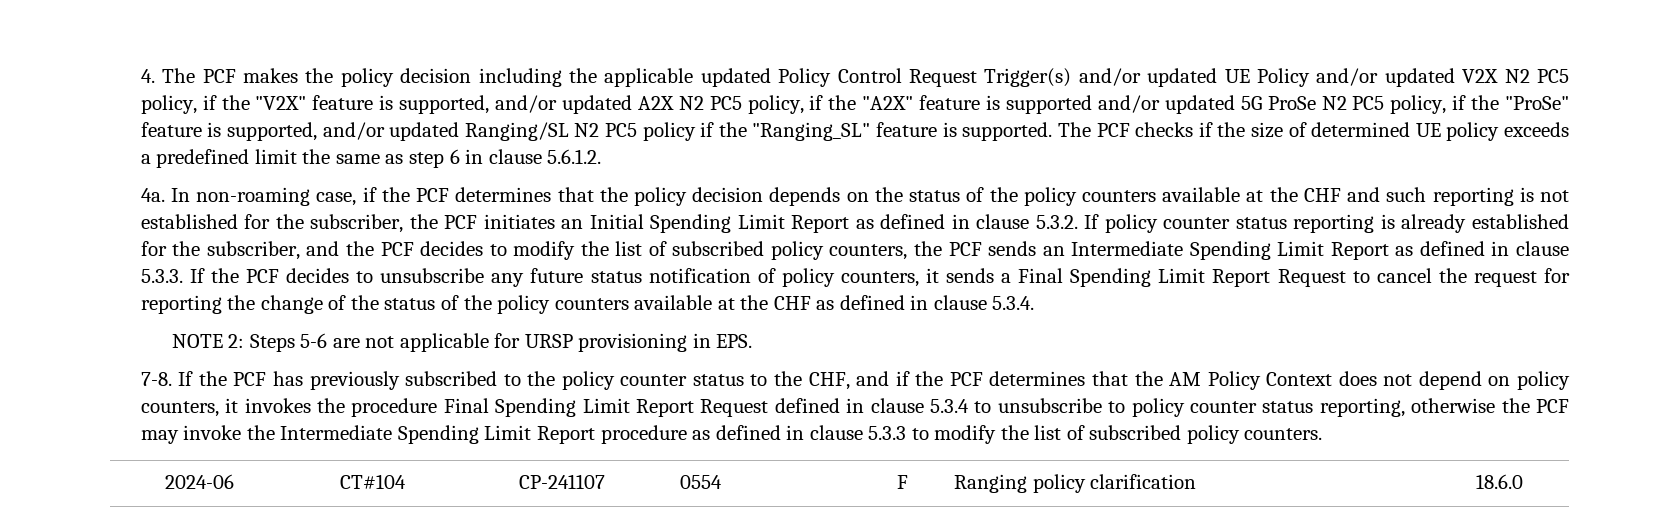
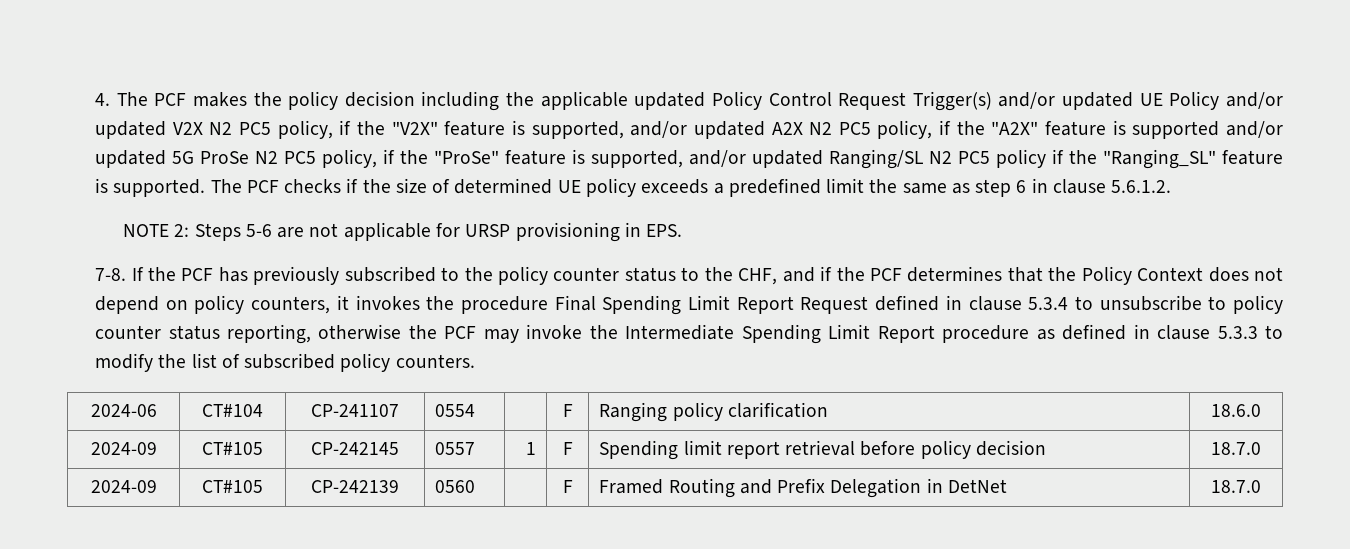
[140,187,1569,206] [140,214,1569,233] [140,241,1570,260] [140,268,1570,287] [140,295,1035,314] // 4a. In non-roaming case, if the PCF determines that the policy decision depends on the status of the policy counters available at the CHF and such reporting is not established for the subscriber, the PCF initiates an Initial Spending Limit Report as defined in clause 5.3.2. If policy counter status reporting is already established for the subscriber, and the PCF decides to modify the list of subscribed policy counters, the PCF sends an Intermediate Spending Limit Report as defined in clause 5.3.3. If the PCF decides to unsubscribe any future status notification of policy counters, it sends a Final Spending Limit Report Request to cancel the request for reporting the change of the status of the policy counters available at the CHF as defined in clause 5.3.4. -> (1172, 186) none
[1169,372,1202,386] AM -> (1077, 274) none
(1523, 481) none -> [90,442,157,455] [202,442,263,455] [311,442,399,455] [435,442,476,455] [525,442,536,455] [562,442,573,455] [599,440,1046,460] [1211,442,1261,455] [90,480,157,493] [202,480,263,493] [311,480,399,493] [435,480,476,493] [562,480,573,493] [599,478,1007,498] [1211,480,1261,493] // 2024-09 | CT#105 | CP-242145 | 0557 | 1 | F | Spending limit report retrieval before policy decision | 18.7.0 // 2024-09 | CT#105 | CP-242139 | 0560 | | F | Framed Routing and Prefix Delegation in DetNet | 18.7.0

